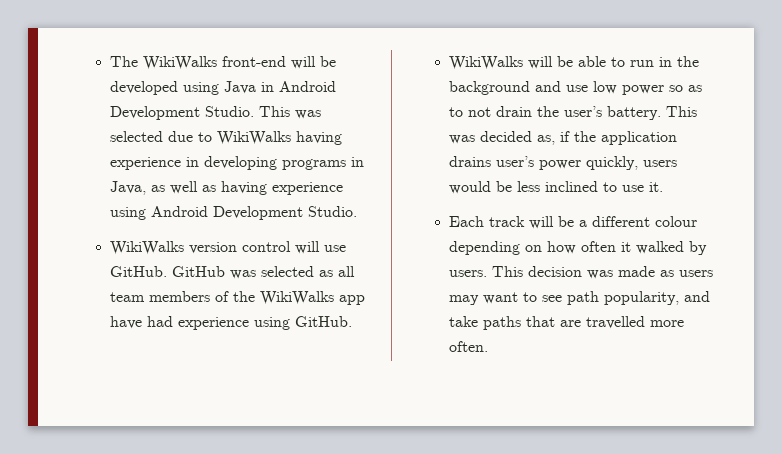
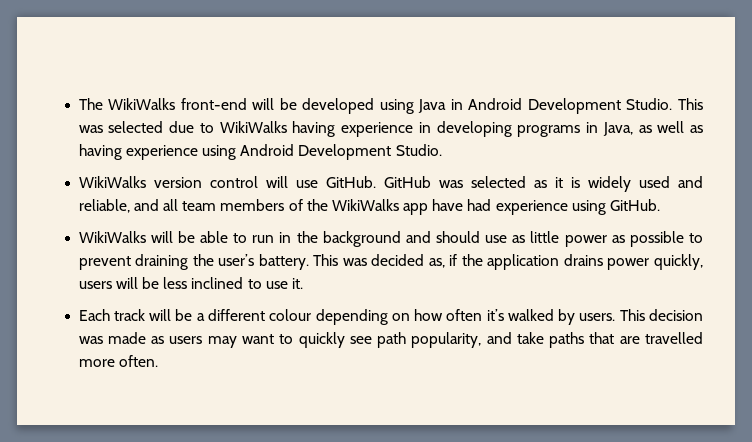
(334, 273) none -> [554,176,703,192] [78,199,159,213] it is widely used and reliable, and
[566,81,703,95] [449,106,533,117] use low power so as to not drain -> [436,231,703,247] [78,254,189,270] should use as little power as possible to prevent draining
[496,156,535,167] user’s -> (603, 260) none
[449,181,492,194] would -> [115,277,138,289] will
[621,242,632,252] it -> [486,309,504,321] it’s
(538, 297) none -> [298,332,345,348] quickly

